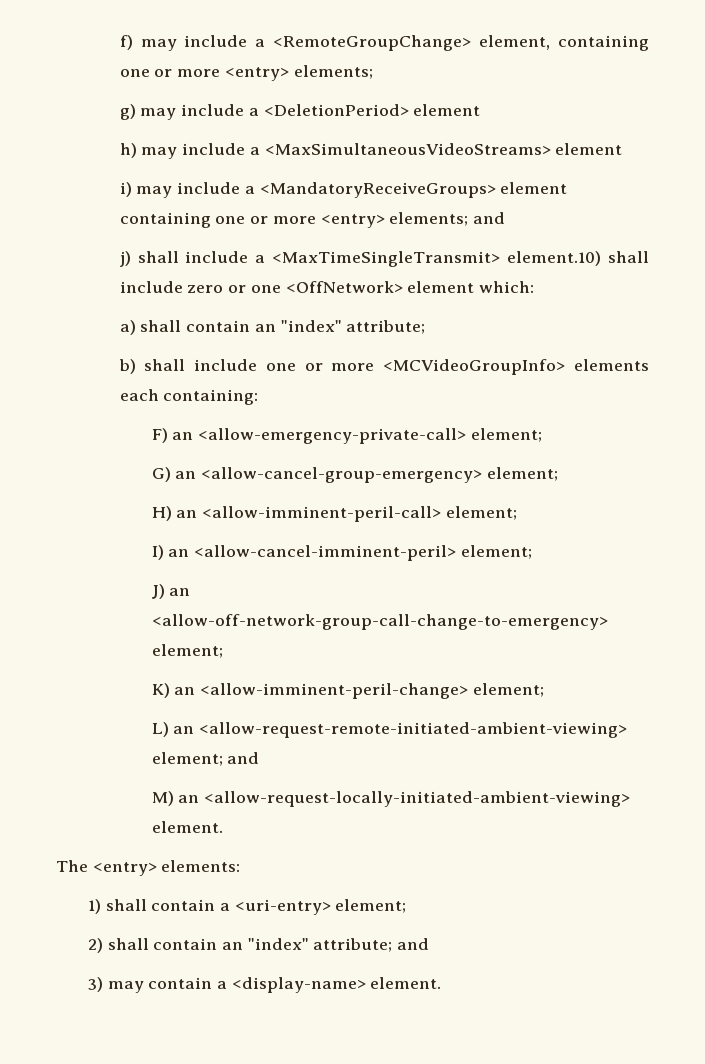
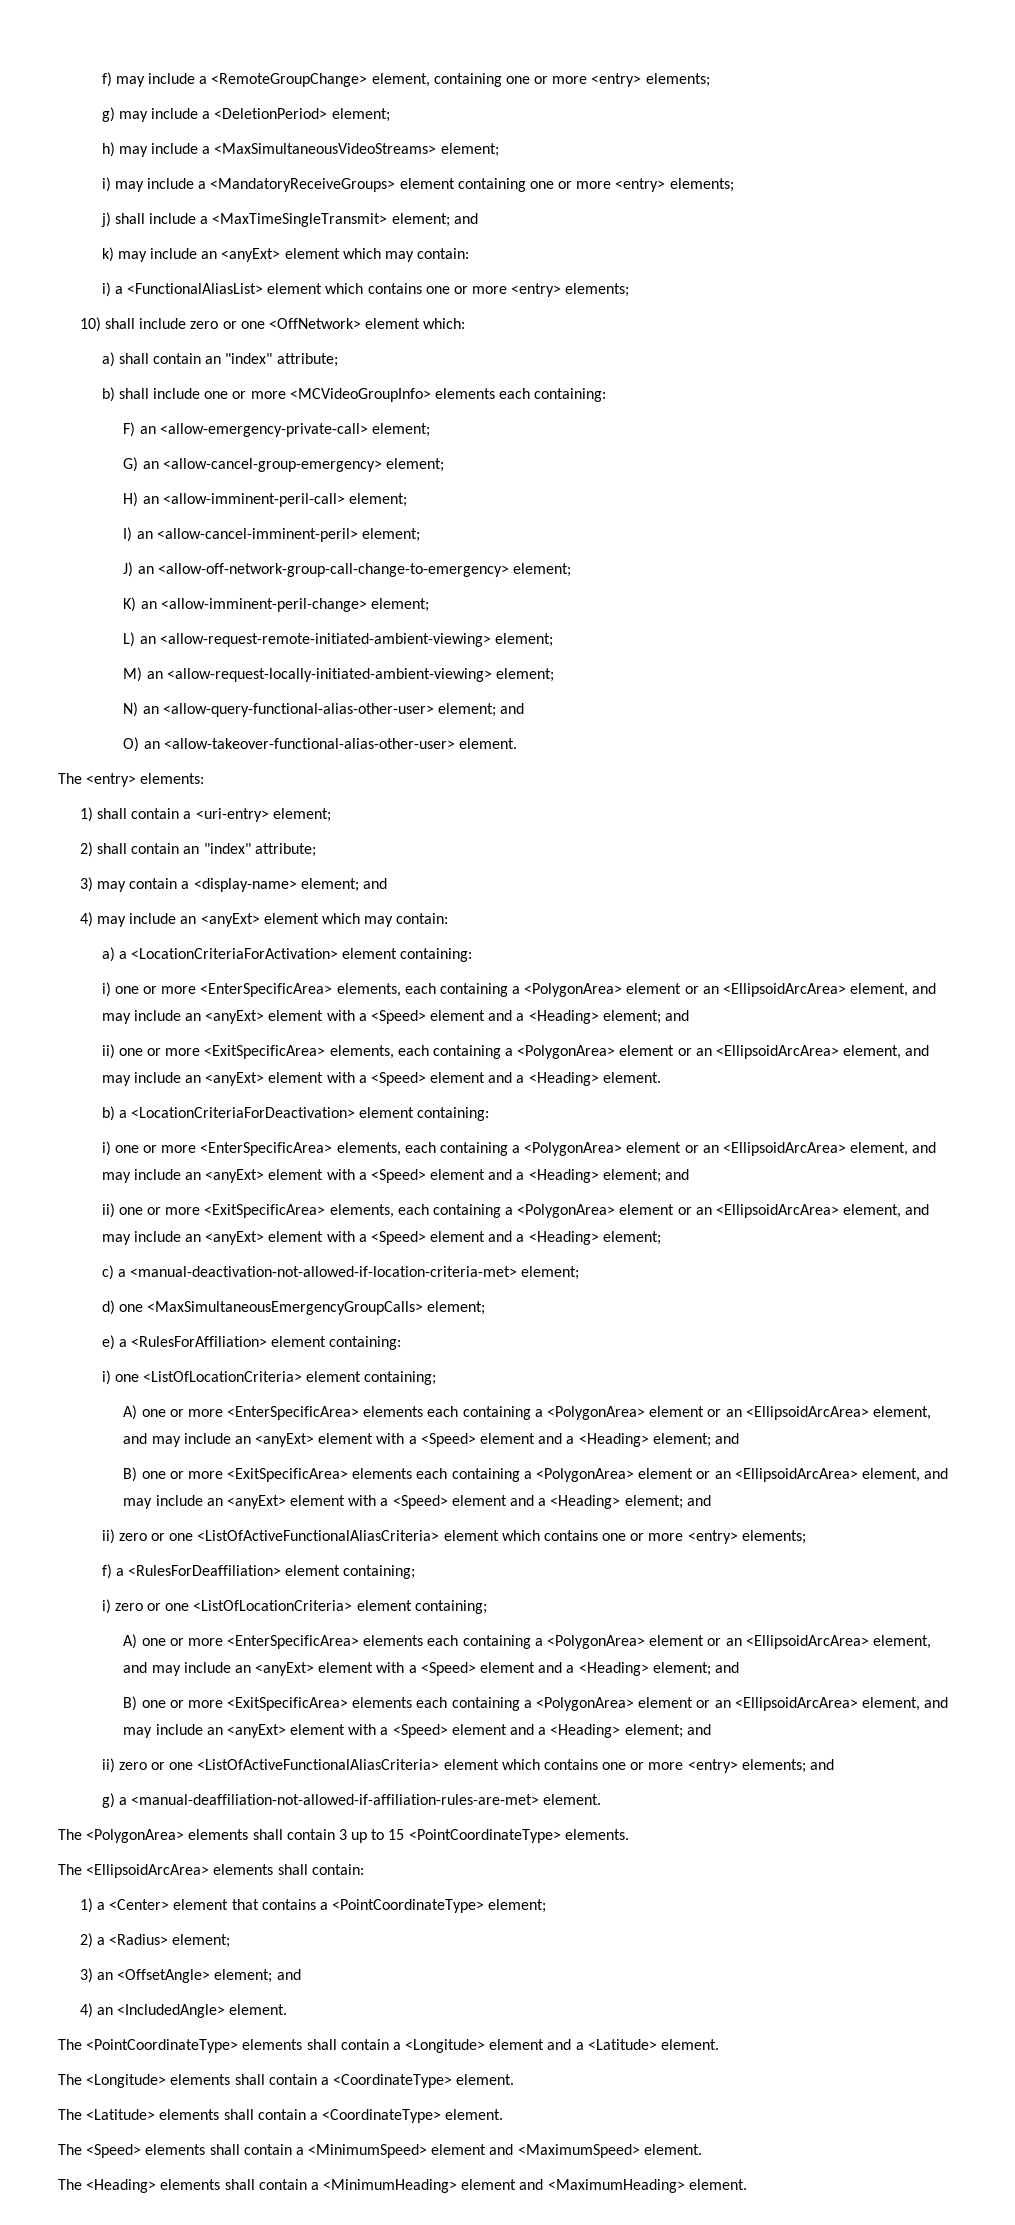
[413,104,481,116] element -> [331,108,390,122] element;
[555,143,623,155] element -> [440,143,499,157] element;
[473,212,506,224] and -> (734, 185) none
[507,251,602,266] element.10) -> [391,213,478,227] [101,247,470,262] [101,282,630,297] [79,317,101,332] element; and // k) may include an <anyExt> element which may contain: // i) a <FunctionalAliasList> element which contains one or more <entry> elements; // 10)
[227,752,260,764] and -> (553, 640) none
(630, 799) none -> [495,668,554,682] [123,702,525,717] [123,737,455,752] element; // N) an <allow-query-functional-alias-other-user> element; and // O) an <allow-takeover-functional-alias-other-user>
[397,938,430,950] and -> (316, 850) none
(366, 985) none -> [300,878,387,892] [79,912,449,927] [101,947,473,962] [101,982,937,997] [101,1010,689,1024] [101,1044,930,1059] [101,1072,661,1086] [101,1106,490,1121] [101,1141,937,1156] [101,1169,689,1183] [101,1203,930,1218] [101,1231,661,1245] [101,1265,580,1280] [101,1300,486,1315] [101,1335,402,1350] [101,1370,437,1385] [123,1405,931,1420] [123,1433,739,1447] [123,1467,949,1482] [123,1495,711,1509] [101,1529,806,1544] [101,1564,416,1579] [101,1599,487,1614] [123,1634,931,1649] [123,1662,739,1676] [123,1696,949,1711] [123,1724,711,1738] [101,1758,834,1773] [101,1793,602,1808] [58,1829,629,1843] [58,1864,364,1878] [79,1898,547,1913] [79,1933,231,1948] [79,1968,301,1983] [79,2003,288,2018] [58,2039,720,2053] [58,2074,515,2088] [58,2109,504,2123] [58,2144,702,2158] [58,2179,685,2193] element; and // 4) may include an <anyExt> element which may contain: // a) a <LocationCriteriaForActivation> element containing: // i) one or more <EnterSpecificArea> elements, each containing a <PolygonArea> element or an <EllipsoidArcArea> element, and may include an <anyExt> element with a <Speed> element and a <Heading> element; and // ii) one or more <ExitSpecificArea> elements, each containing a <PolygonArea> element or an <EllipsoidArcArea> element, and may include an <anyExt> element with a <Speed> element and a <Heading> element. // b) a <LocationCriteriaForDeactivation> element containing: // i) one or more <EnterSpecificArea> elements, each containing a <PolygonArea> element or an <EllipsoidArcArea> element, and may include an <anyExt> element with a <Speed> element and a <Heading> element; and // ii) one or more <ExitSpecificArea> elements, each containing a <PolygonArea> element or an <EllipsoidArcArea> element, and may include an <anyExt> element with a <Speed> element and a <Heading> element; // c) a <manual-deactivation-not-allowed-if-location-criteria-met> element; // d) one <MaxSimultaneousEmergencyGroupCalls> element; // e) a <RulesForAffiliation> element containing: // i) one <ListOfLocationCriteria> element containing; // A) one or more <EnterSpecificArea> elements each containing a <PolygonArea> element or an <EllipsoidArcArea> element, and may include an <anyExt> element with a <Speed> element and a <Heading> element; and // B) one or more <ExitSpecificArea> elements each containing a <PolygonArea> element or an <EllipsoidArcArea> element, and may include an <anyExt> element with a <Speed> element and a <Heading> element; and // ii) zero or one <ListOfActiveFunctionalAliasCriteria> element which contains one or more <entry> elements; // f) a <RulesForDeaffiliation> element containing; // i) zero or one <ListOfLocationCriteria> element containing; // A) one or more <EnterSpecificArea> elements each containing a <PolygonArea> element or an <EllipsoidArcArea> element, and may include an <anyExt> element with a <Speed> element and a <Heading> element; and // B) one or more <ExitSpecificArea> elements each containing a <PolygonArea> element or an <EllipsoidArcArea> element, and may include an <anyExt> element with a <Speed> element and a <Heading> element; and // ii) zero or one <ListOfActiveFunctionalAliasCriteria> element which contains one or more <entry> elements; and // g) a <manual-deaffiliation-not-allowed-if-affiliation-rules-are-met> element. // The <PolygonArea> elements shall contain 3 up to 15 <PointCoordinateType> elements. // The <EllipsoidArcArea> elements shall contain: // 1) a <Center> element that contains a <PointCoordinateType> element; // 2) a <Radius> element; // 3) an <OffsetAngle> element; and // 4) an <IncludedAngle> element. // The <PointCoordinateType> elements shall contain a <Longitude> element and a <Latitude> element. // The <Longitude> elements shall contain a <CoordinateType> element. // The <Latitude> elements shall contain a <CoordinateType> element. // The <Speed> elements shall contain a <MinimumSpeed> element and <MaximumSpeed> element. // The <Heading> elements shall contain a <MinimumHeading> element and <MaximumHeading>

